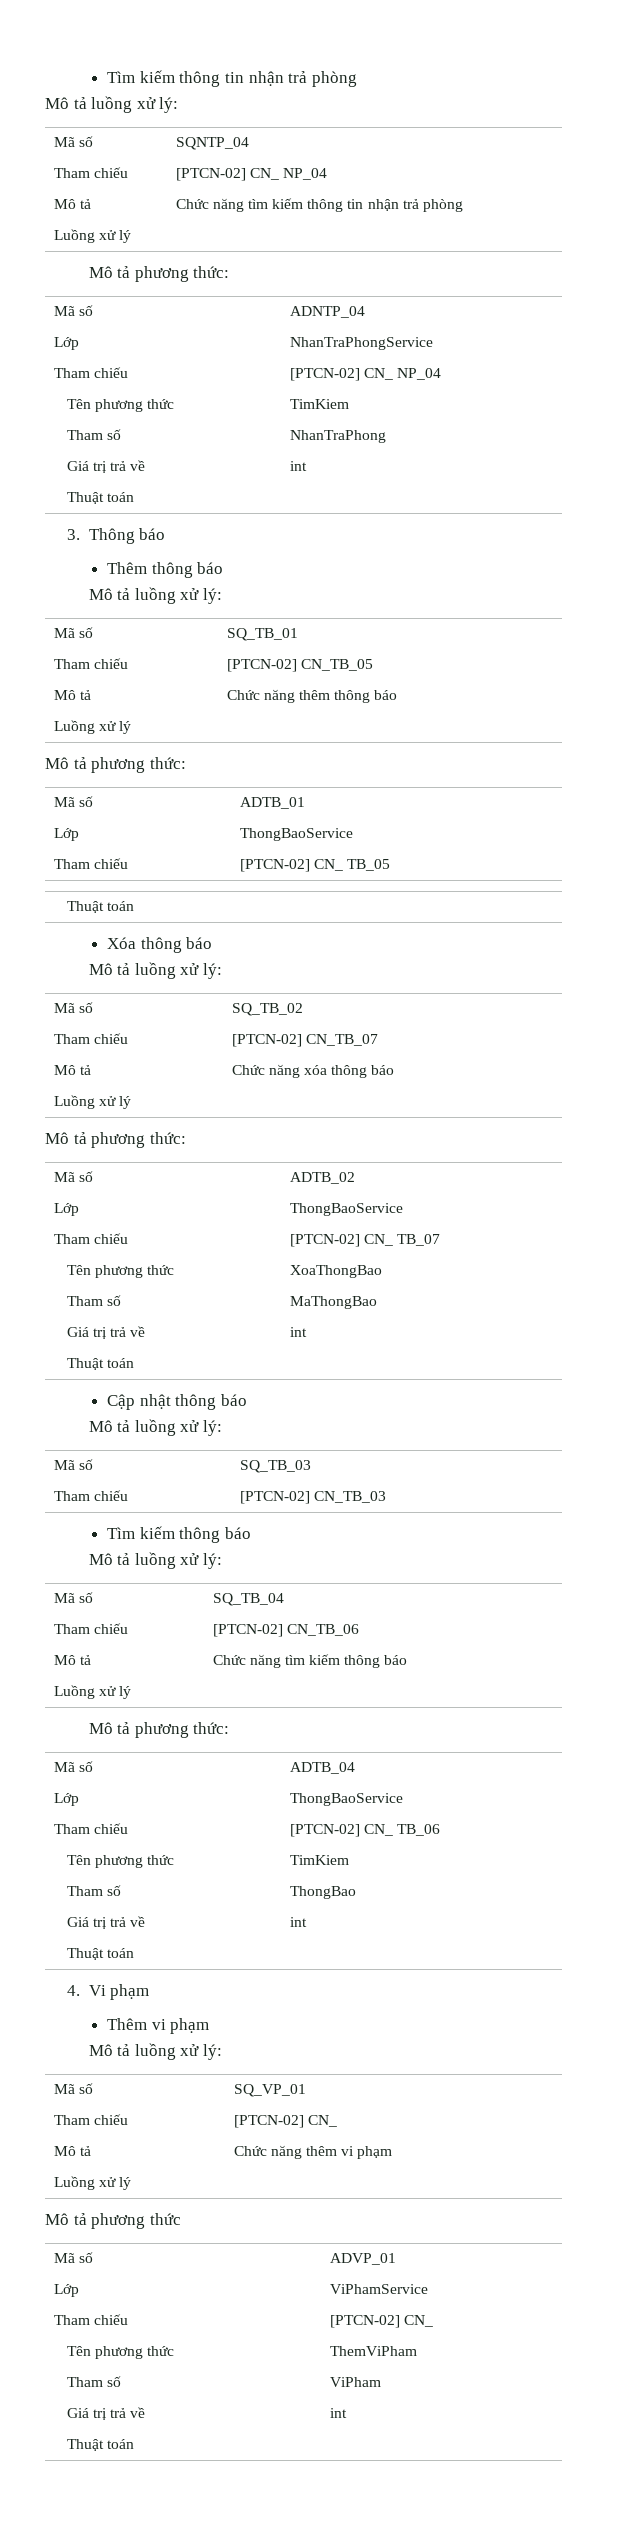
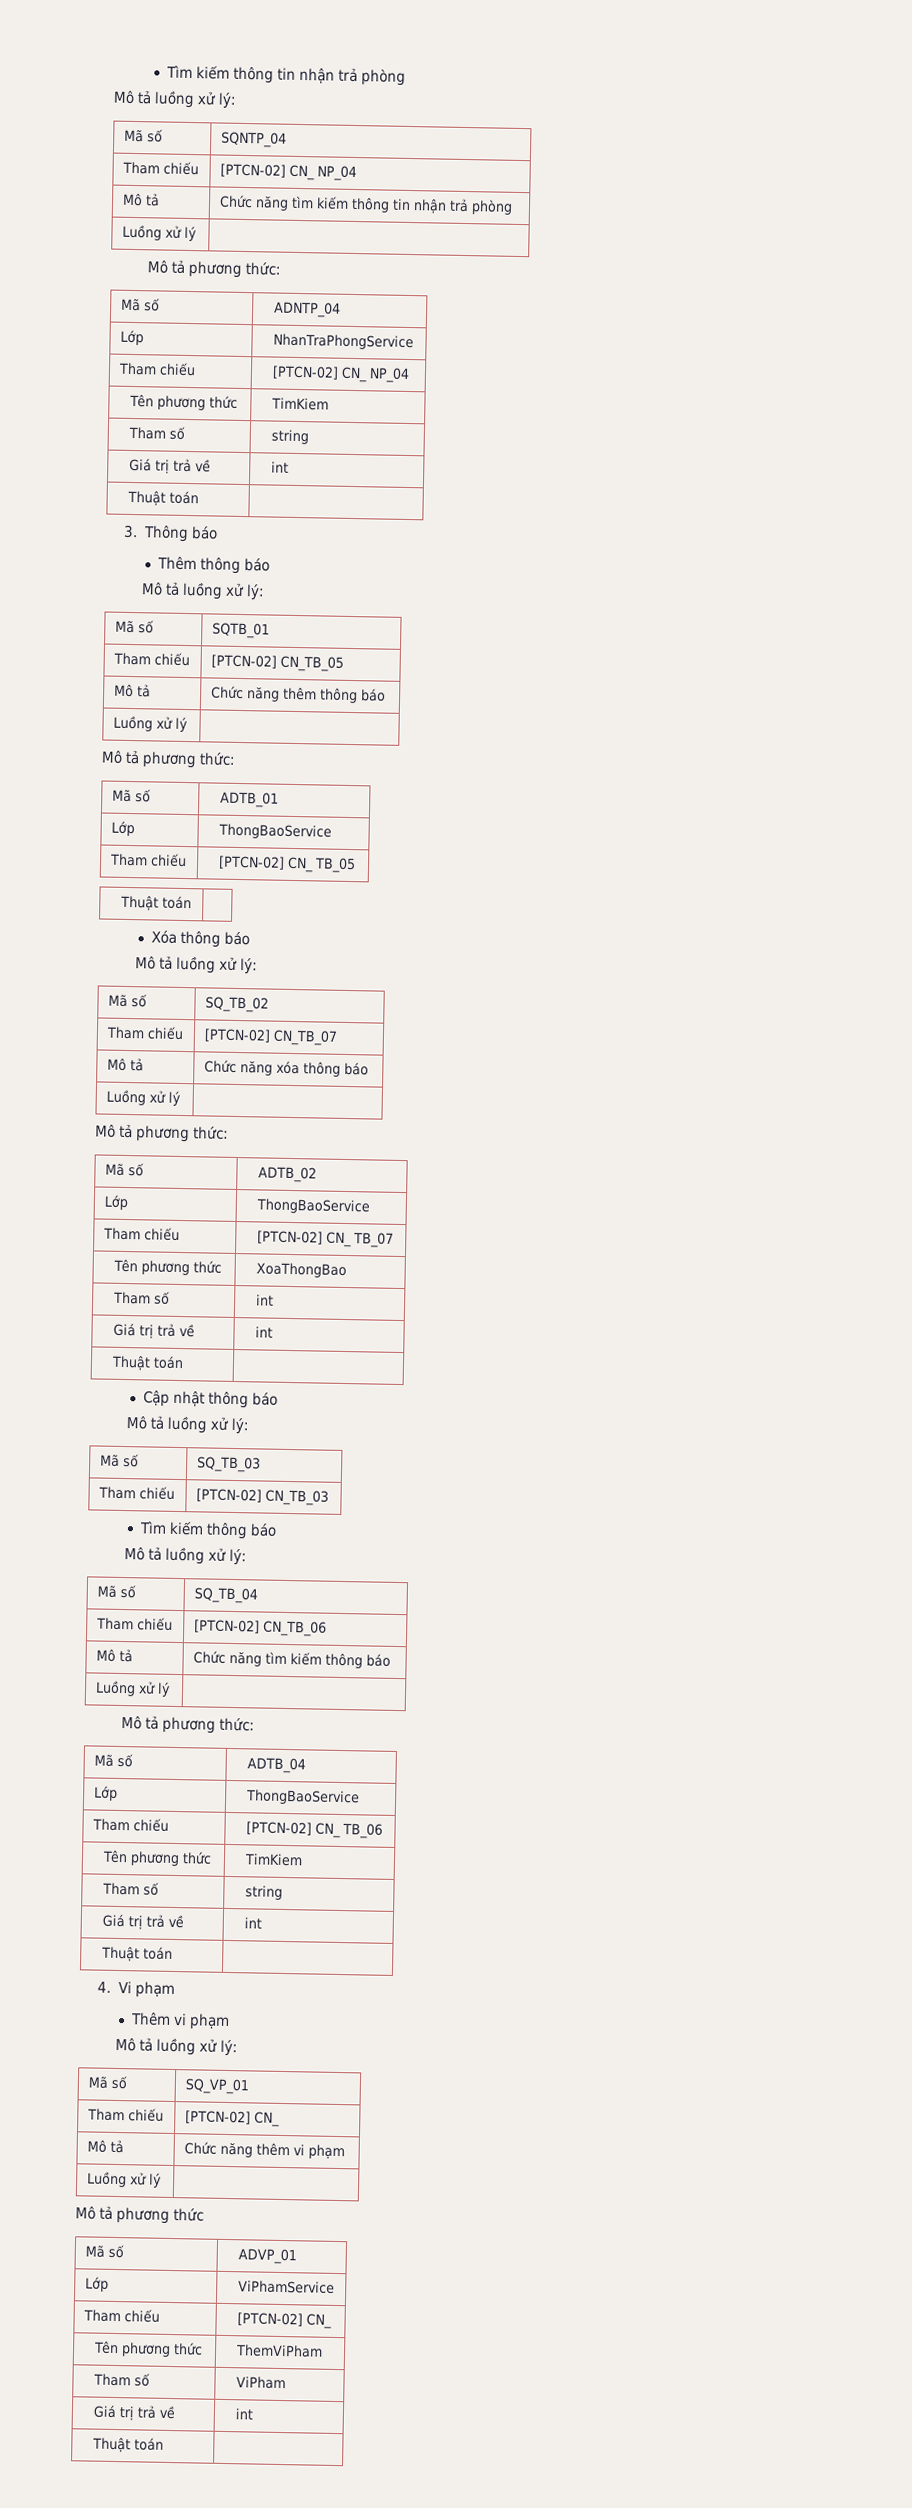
[289,430,386,443] NhanTraPhong -> [270,429,309,445] string
[226,628,298,641] SQ_TB_01 -> [211,622,270,639] SQTB_01
[289,1296,377,1309] MaThongBao -> [255,1294,274,1306] int
[289,1886,356,1899] ThongBao -> [244,1885,283,1900] string

